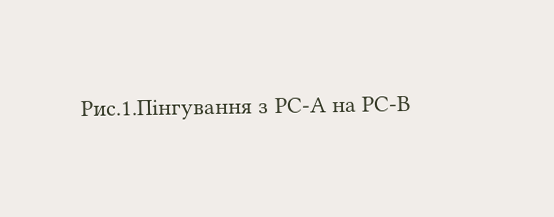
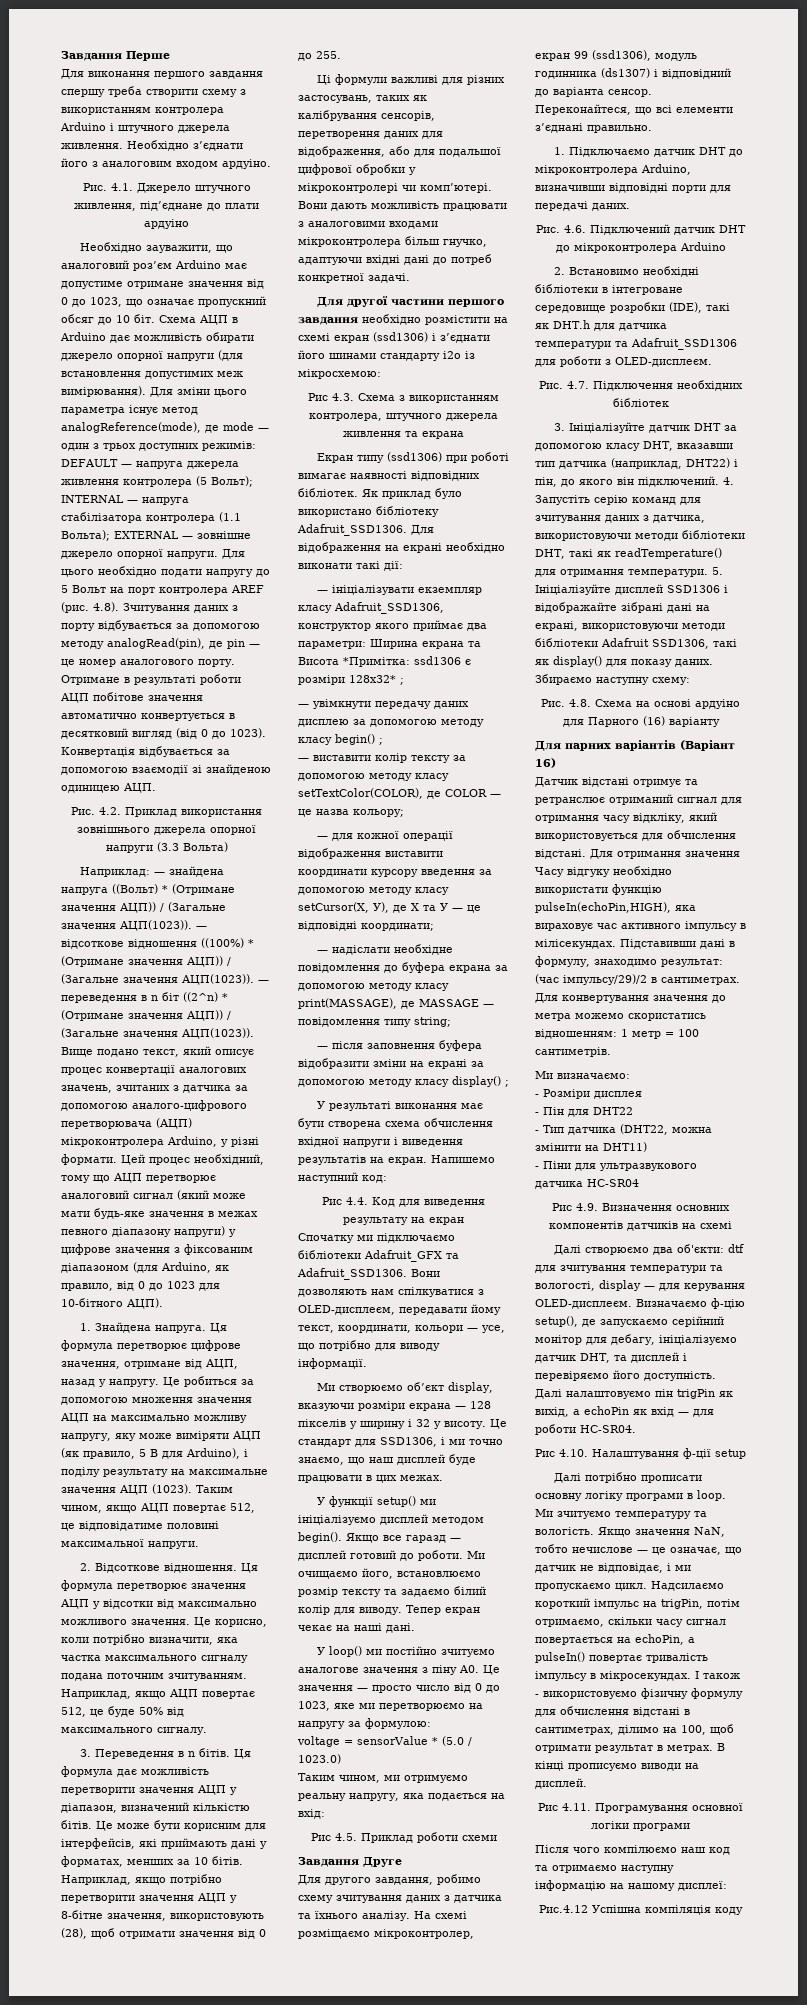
[80,95,412,122] Рис.1.Пінгування з PC-A на PC-B -> [61,51,170,61] [61,69,263,79] [61,86,246,97] [61,107,224,115] [60,122,230,133] [61,140,243,151] [61,158,271,169] [82,183,251,193] [74,201,259,211] [144,219,189,229] [79,242,233,253] [61,260,247,271] [61,279,264,289] [61,296,266,307] [61,314,238,325] [60,332,254,343] [61,350,243,361] [61,371,243,379] [61,386,247,397] [61,405,198,415] [61,422,269,433] [61,441,256,451] [61,459,239,469] [61,476,253,487] [61,495,189,505] [61,512,241,523] [61,530,251,541] [61,549,245,559] [61,566,270,577] [61,585,264,595] [61,602,238,613] [61,620,260,631] [61,638,260,649] [61,659,235,667] [61,674,241,685] [61,692,203,703] [61,713,235,721] [61,728,266,739] [61,746,230,757] [61,764,271,775] [61,783,156,793] [71,807,262,817] [77,825,256,835] [105,842,228,853] [79,866,224,877] [61,884,235,895] [61,902,226,913] [61,920,207,931] [61,938,254,949] [61,956,231,967] [61,974,269,985] [61,992,228,1003] [61,1010,231,1021] [61,1028,254,1039] [61,1046,254,1057] [61,1065,247,1075] [61,1085,248,1093] [61,1100,247,1111] [61,1118,192,1129] [61,1136,259,1147] [61,1154,264,1165] [61,1173,216,1183] [61,1190,246,1200] [61,1208,258,1219] [61,1226,236,1237] [61,1244,253,1255] [61,1262,229,1273] [61,1281,220,1291] [61,1298,163,1309] [79,1322,227,1333] [61,1340,241,1351] [61,1359,238,1369] [61,1376,254,1387] [61,1397,252,1405] [61,1413,247,1423] [61,1431,261,1441] [61,1448,248,1459] [61,1467,268,1477] [61,1484,233,1495] [61,1503,255,1513] [61,1521,219,1531] [61,1539,199,1549] [79,1563,258,1573] [61,1580,246,1591] [61,1599,257,1609] [61,1617,267,1627] [61,1634,238,1645] [61,1655,248,1663] [61,1673,247,1681] [61,1689,255,1699] [61,1706,184,1717] [61,1727,207,1735] [79,1748,251,1759] [61,1766,209,1777] [61,1785,237,1795] [61,1802,250,1813] [61,1820,266,1831] [61,1838,267,1849] [61,1856,243,1867] [61,1874,222,1885] [61,1893,237,1903] [61,1910,264,1921] [61,1928,266,1939] [298,51,341,61] [316,74,505,85] [298,95,427,103] [298,110,435,121] [298,131,443,139] [298,146,501,157] [298,164,416,175] [298,183,492,193] [298,201,507,211] [298,221,438,229] [298,236,487,247] [298,254,492,265] [298,273,410,283] [316,296,504,307] [298,314,508,325] [298,332,490,343] [298,350,475,361] [298,369,381,379] [308,393,499,403] [309,413,498,421] [343,431,464,439] [316,452,509,463] [298,471,480,481] [298,488,462,499] [298,506,439,517] [297,524,434,536] [298,542,505,553] [298,561,403,571] [316,585,482,595] [298,602,444,614] [298,620,487,631] [298,639,481,649] [298,656,471,667] [298,675,404,685] [298,699,469,709] [298,719,484,727] [298,734,383,745] [298,753,466,763] [298,773,449,781] [298,788,501,799] [298,809,404,817] [316,831,453,841] [298,848,443,859] [298,869,492,877] [298,887,449,895] [298,902,481,913] [298,921,434,931] [316,944,453,955] [298,962,508,973] [298,983,449,991] [298,998,494,1009] [298,1017,451,1027] [316,1040,482,1051] [298,1058,484,1069] [298,1076,509,1087] [316,1101,483,1111] [298,1118,493,1129] [298,1137,463,1147] [298,1155,495,1165] [298,1172,387,1183] [322,1197,485,1207] [343,1217,464,1225] [298,1233,455,1243] [298,1250,459,1262] [297,1268,440,1280] [298,1287,484,1297] [298,1304,501,1315] [298,1325,505,1333] [298,1340,440,1351] [298,1358,367,1369] [316,1382,493,1393] [298,1401,491,1411] [298,1419,507,1429] [298,1437,503,1447] [298,1454,476,1465] [298,1475,443,1483] [316,1496,436,1507] [298,1514,484,1525] [298,1532,461,1543] [298,1550,485,1561] [298,1568,481,1579] [298,1586,486,1597] [298,1605,480,1615] [298,1623,415,1633] [316,1646,495,1657] [298,1665,500,1675] [298,1683,500,1693] [298,1701,483,1711] [298,1718,431,1729] [297,1736,472,1747] [298,1754,341,1764] [298,1773,468,1783] [298,1793,505,1801] [298,1809,325,1819] [310,1832,497,1843] [298,1857,402,1867] [298,1874,481,1885] [298,1895,502,1903] [298,1911,467,1921] [298,1929,474,1939] [535,50,697,61] [535,68,731,79] [535,87,652,97] [535,104,733,115] [535,123,652,133] [553,147,743,157] [535,164,691,175] [535,183,731,193] [535,201,630,211] [536,224,746,235] [555,242,726,253] [553,266,699,277] [535,284,683,295] [535,302,730,313] [535,320,667,331] [535,338,737,350] [535,356,712,367] [539,380,743,391] [612,398,669,407] [553,422,737,433] [535,441,733,451] [535,458,738,469] [535,476,734,487] [535,495,701,505] [535,515,705,523] [535,530,745,541] [535,548,722,559] [535,567,723,577] [535,584,728,595] [535,602,710,613] [535,621,725,631] [535,638,737,649] [535,656,713,667] [535,674,690,685] [541,699,740,709] [562,716,720,727] [535,740,735,751] [535,758,556,768] [535,777,698,787] [535,794,742,805] [535,812,717,823] [535,830,736,841] [535,849,740,859] [535,866,672,877] [535,884,662,895] [535,902,696,913] [535,921,746,931] [535,939,735,949] [535,956,723,967] [535,974,740,985] [535,993,726,1003] [535,1013,706,1021] [535,1029,699,1039] [535,1047,611,1057] [535,1071,630,1079] [535,1089,642,1099] [535,1107,633,1117] [535,1124,712,1135] [535,1142,647,1152] [535,1161,697,1171] [535,1179,639,1189] [552,1203,730,1211] [549,1221,732,1231] [553,1244,744,1255] [535,1265,723,1273] [535,1280,745,1291] [535,1298,745,1309] [535,1316,724,1327] [535,1334,737,1345] [535,1352,687,1363] [535,1370,716,1381] [535,1389,733,1399] [535,1406,714,1417] [535,1424,636,1435] [535,1448,746,1459] [553,1472,702,1483] [535,1490,726,1501] [535,1509,707,1519] [535,1527,725,1537] [535,1544,742,1555] [535,1563,691,1573] [535,1581,724,1591] [535,1598,740,1609] [535,1617,726,1627] [535,1634,695,1645] [535,1652,708,1663] [535,1671,740,1681] [535,1688,743,1699] [535,1706,690,1717] [535,1724,734,1735] [535,1743,725,1753] [535,1761,699,1771] [535,1778,587,1789] [538,1803,743,1813] [591,1821,690,1831] [535,1845,730,1855] [535,1865,674,1873] [535,1880,727,1891] [539,1905,743,1915] Завдання Перше // Для виконання першого завдання спершу треба створити схему з використанням контролера Arduino і штучного джерела живлення. Необхідно з’єднати його з аналоговим входом ардуіно. // Рис. 4.1. Джерело штучного живлення, під’єднане до плати ардуіно // Необхідно зауважити, що аналоговий роз’єм Arduino має допустиме отримане значення від 0 до 1023, що означає пропускний обсяг до 10 біт. Схема АЦП в Arduino дає можливість обирати джерело опорної напруги (для встановлення допустимих меж вимірювання). Для зміни цього параметра існує метод analogReference(mode), де mode — один з трьох доступних режимів: DEFAULT — напруга джерела живлення контролера (5 Вольт); INTERNAL — напруга стабілізатора контролера (1.1 Вольта); EXTERNAL — зовнішне джерело опорної напруги. Для цього необхідно подати напругу до 5 Вольт на порт контролера AREF (рис. 4.8). Зчитування даних з порту відбувається за допомогою методу analogRead(pin), де pin — це номер аналогового порту. Отримане в результаті роботи АЦП побітове значення автоматично конвертується в десятковий вигляд (від 0 до 1023). Конвертація відбувається за допомогою взаємодії зі знайденою одиницею АЦП. // Рис. 4.2. Приклад використання зовнішнього джерела опорної напруги (3.3 Вольта) // Наприклад: — знайдена напруга ((Вольт) * (Отримане значення АЦП)) / (Загальне значення АЦП(1023)). — відсоткове відношення ((100%) * (Отримане значення АЦП)) / (Загальне значення АЦП(1023)). — переведення в n біт ((2^n) * (Отримане значення АЦП)) / (Загальне значення АЦП(1023)). Вище подано текст, який описує процес конвертації аналогових значень, зчитаних з датчика за допомогою аналого-цифрового перетворювача (АЦП) мікроконтролера Arduino, у різні формати. Цей процес необхідний, тому що АЦП перетворює аналоговий сигнал (який може мати будь-яке значення в межах певного діапазону напруги) у цифрове значення з фіксованим діапазоном (для Arduino, як правило, від 0 до 1023 для 10-бітного АЦП). // 1. Знайдена напруга. Ця формула перетворює цифрове значення, отримане від АЦП, назад у напругу. Це робиться за допомогою множення значення АЦП на максимально можливу напругу, яку може виміряти АЦП (як правило, 5 В для Arduino), і поділу результату на максимальне значення АЦП (1023). Таким чином, якщо АЦП повертає 512, це відповідатиме половині максимальної напруги. // 2. Відсоткове відношення. Ця формула перетворює значення АЦП у відсотки від максимально можливого значення. Це корисно, коли потрібно визначити, яка частка максимального сигналу подана поточним зчитуванням. Наприклад, якщо АЦП повертає 512, це буде 50% від максимального сигналу. // 3. Переведення в n бітів. Ця формула дає можливість перетворити значення АЦП у діапазон, визначений кількістю бітів. Це може бути корисним для інтерфейсів, які приймають дані у форматах, менших за 10 бітів. Наприклад, якщо потрібно перетворити значення АЦП у 8-бітне значення, використовують (28), щоб отримати значення від 0 до 255. // Ці формули важливі для різних застосувань, таких як калібрування сенсорів, перетворення даних для відображення, або для подальшої цифрової обробки у мікроконтролері чи комп’ютері. Вони дають можливість працювати з аналоговими входами мікроконтролера більш гнучко, адаптуючи вхідні дані до потреб конкретної задачі. // Для другої частини першого завдання необхідно розмістити на схемі екран (ssd1306) і з’єднати його шинами стандарту i2o із мікросхемою: // Рис 4.3. Схема з використанням контролера, штучного джерела живлення та екрана // Екран типу (ssd1306) при роботі вимагає наявності відповідних бібліотек. Як приклад було використано бібліотеку Adafruit_SSD1306. Для відображення на екрані необхідно виконати такі дії: // — ініціалізувати екземпляр класу Adafruit_SSD1306, конструктор якого приймає два параметри: Ширина екрана та Висота *Примітка: ssd1306 є розміри 128х32* ; // — увімкнути передачу даних дисплею за допомогою методу класу begin() ; // — виставити колір тексту за допомогою методу класу setTextColor(COLOR), де COLOR — це назва кольору; // — для кожної операції відображення виставити координати курсору введення за допомогою методу класу setCursor(Х, У), де Х та У — це відповідні координати; // — надіслати необхідне повідомлення до буфера екрана за допомогою методу класу print(MASSAGE), де MASSAGE — повідомлення типу string; // — після заповнення буфера відобразити зміни на екрані за допомогою методу класу display() ; // У результаті виконання має бути створена схема обчислення вхідної напруги і виведення результатів на екран. Напишемо наступний код: // Рис 4.4. Код для виведення результату на екран // Спочатку ми підключаємо бібліотеки Adafruit_GFX та Adafruit_SSD1306. Вони дозволяють нам спілкуватися з OLED-дисплеєм, передавати йому текст, координати, кольори — усе, що потрібно для виводу інформації. // Ми створюємо об’єкт display, вказуючи розміри екрана — 128 пікселів у ширину і 32 у висоту. Це стандарт для SSD1306, і ми точно знаємо, що наш дисплей буде працювати в цих межах. // У функції setup() ми ініціалізуємо дисплей методом begin(). Якщо все гаразд — дисплей готовий до роботи. Ми очищаємо його, встановлюємо розмір тексту та задаємо білий колір для виводу. Тепер екран чекає на наші дані. // У loop() ми постійно зчитуємо аналогове значення з піну A0. Це значення — просто число від 0 до 1023, яке ми перетворюємо на напругу за формулою: // voltage = sensorValue * (5.0 / 1023.0) // Таким чином, ми отримуємо реальну напругу, яка подається на вхід: // Рис 4.5. Приклад роботи схеми // Завдання Друге // Для другого завдання, робимо схему зчитування даних з датчика та їхнього аналізу. На схемі розміщаємо мікроконтролер, екран 99 (ssd1306), модуль годинника (ds1307) і відповідний до варіанта сенсор. Переконайтеся, що всі елементи з’єднані правильно. // 1. Підключаємо датчик DHT до мікроконтролера Arduino, визначивши відповідні порти для передачі даних. // Рис. 4.6. Підключений датчик DHT до мікроконтролера Arduino // 2. Встановимо необхідні бібліотеки в інтегроване середовище розробки (IDE), такі як DHT.h для датчика температури та Adafruit_SSD1306 для роботи з OLED-дисплеєм. // Рис. 4.7. Підключення необхідних бібліотек // 3. Ініціалізуйте датчик DHT за допомогою класу DHT, вказавши тип датчика (наприклад, DHT22) і пін, до якого він підключений. 4. Запустіть серію команд для зчитування даних з датчика, використовуючи методи бібліотеки DHT, такі як readTemperature() для отримання температури. 5. Ініціалізуйте дисплей SSD1306 і відображайте зібрані дані на екрані, використовуючи методи бібліотеки Adafruit SSD1306, такі як display() для показу даних. Збираємо наступну схему: // Рис. 4.8. Схема на основі ардуіно для Парного (16) варіанту // Для парних варіантів (Варіант 16) // Датчик відстані отримує та ретранслює отриманий сигнал для отримання часу відкліку, який використовується для обчислення відстані. Для отримання значення Часу відгуку необхідно використати функцію pulseIn(echoPin,HIGH), яка вираховує час активного імпульсу в мілісекундах. Підставивши дані в формулу, знаходимо результат: (час імпульсу/29)/2 в сантиметрах. Для конвертування значення до метра можемо скористатись відношенням: 1 метр = 100 сантиметрів. // Ми визначаємо: // - Розміри дисплея // - Пін для DHT22 // - Тип датчика (DHT22, можна змінити на DHT11) // - Піни для ультразвукового датчика HC-SR04 // Рис 4.9. Визначення основних компонентів датчиків на схемі // Далі створюємо два об'єкти: dtf для зчитування температури та вологості, display — для керування OLED-дисплеєм. Визначаємо ф-цію setup(), де запускаємо серійний монітор для дебагу, ініціалізуємо датчик DHT, та дисплей і перевіряємо його доступність. Далі налаштовуємо пін trigPin як вихід, а echoPin як вхід — для роботи HC-SR04. // Рис 4.10. Налаштування ф-ції setup // Далі потрібно прописати основну логіку програми в loop. Ми зчитуємо температуру та вологість. Якщо значення NaN, тобто нечислове — це означає, що датчик не відповідає, і ми пропускаємо цикл. Надсилаємо короткий імпульс на trigPin, потім отримаємо, скільки часу сигнал повертається на echoPin, а pulseIn() повертає тривалість імпульсу в мікросекундах. І також - використовуємо фізичну формулу для обчислення відстані в сантиметрах, ділимо на 100, щоб отримати результат в метрах. В кінці прописуємо виводи на дисплей. // Рис 4.11. Програмування основної логіки програми // Після чого компілюємо наш код та отримаємо наступну інформацію на нашому дисплеї: // Рис.4.12 Успішна компіляція коду

